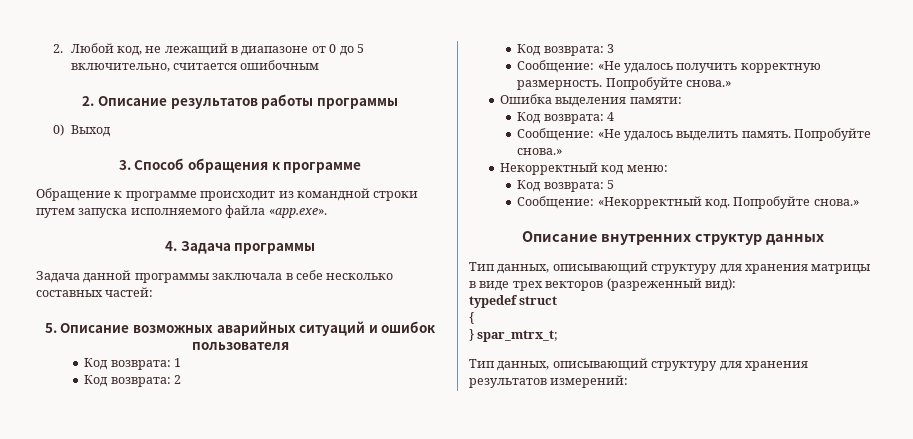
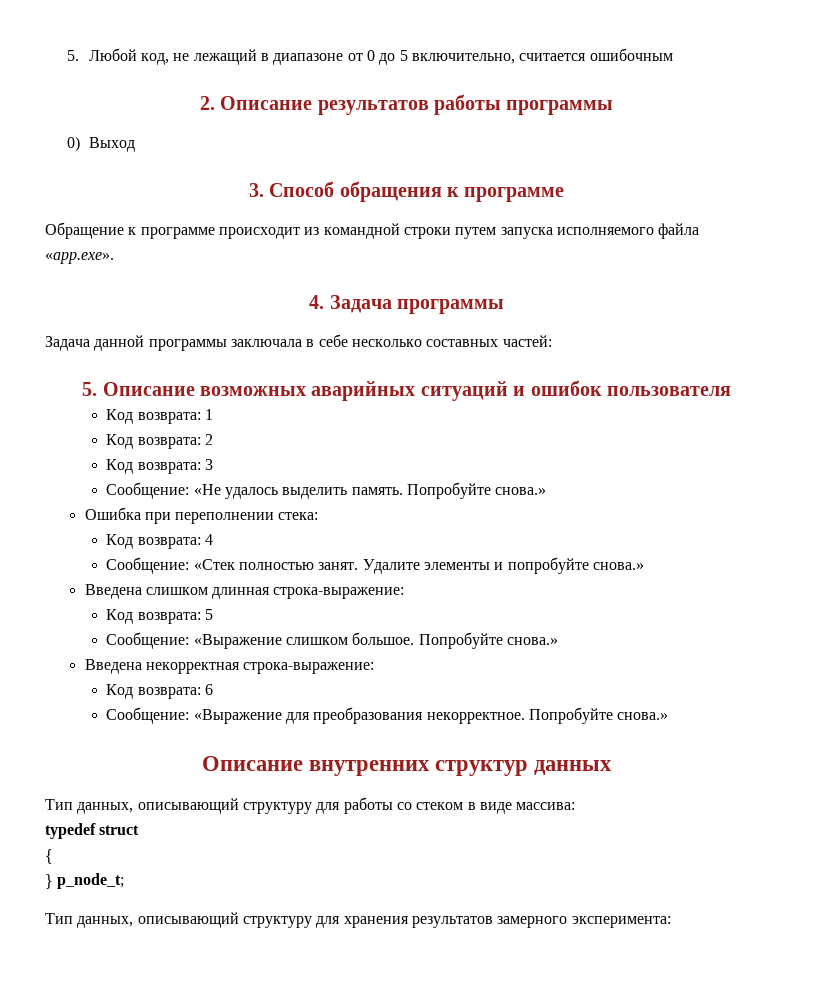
[53,44,64,53] 2. -> [66,50,79,61] 5.
[676,63,821,73] [517,80,603,90] получить корректную размерность. -> [282,487,403,499] выделить память.
[555,97,682,107] выделения памяти: -> [144,512,319,524] при переполнении стека:
[597,128,872,141] [517,148,563,155] [500,162,668,175] [517,180,615,192] [517,196,731,209] «Не удалось выделить память. Попробуйте снова.» // Некорректный код меню: // Код возврата: 5 // Сообщение: «Некорректный код. -> [193,557,644,574] [84,584,405,599] [106,609,214,624] [106,632,558,649] [84,659,375,674] [106,684,214,699] [106,707,525,724] «Стек полностью занят. Удалите элементы и попробуйте снова.» // Введена слишком длинная строка-выражение: // Код возврата: 5 // Сообщение: «Выражение слишком большое. Попробуйте снова.» // Введена некорректная строка-выражение: // Код возврата: 6 // Сообщение: «Выражение для преобразования некорректное.
[744,264,871,274] [469,278,736,291] хранения матрицы в виде трех векторов (разреженный вид): -> [343,797,576,814] работы со стеком в виде массива:
[477,330,559,342] spar_mtrx_t; -> [57,873,125,889] p_node_t;
[550,375,629,388] измерений: -> [497,916,671,928] замерного эксперимента:

